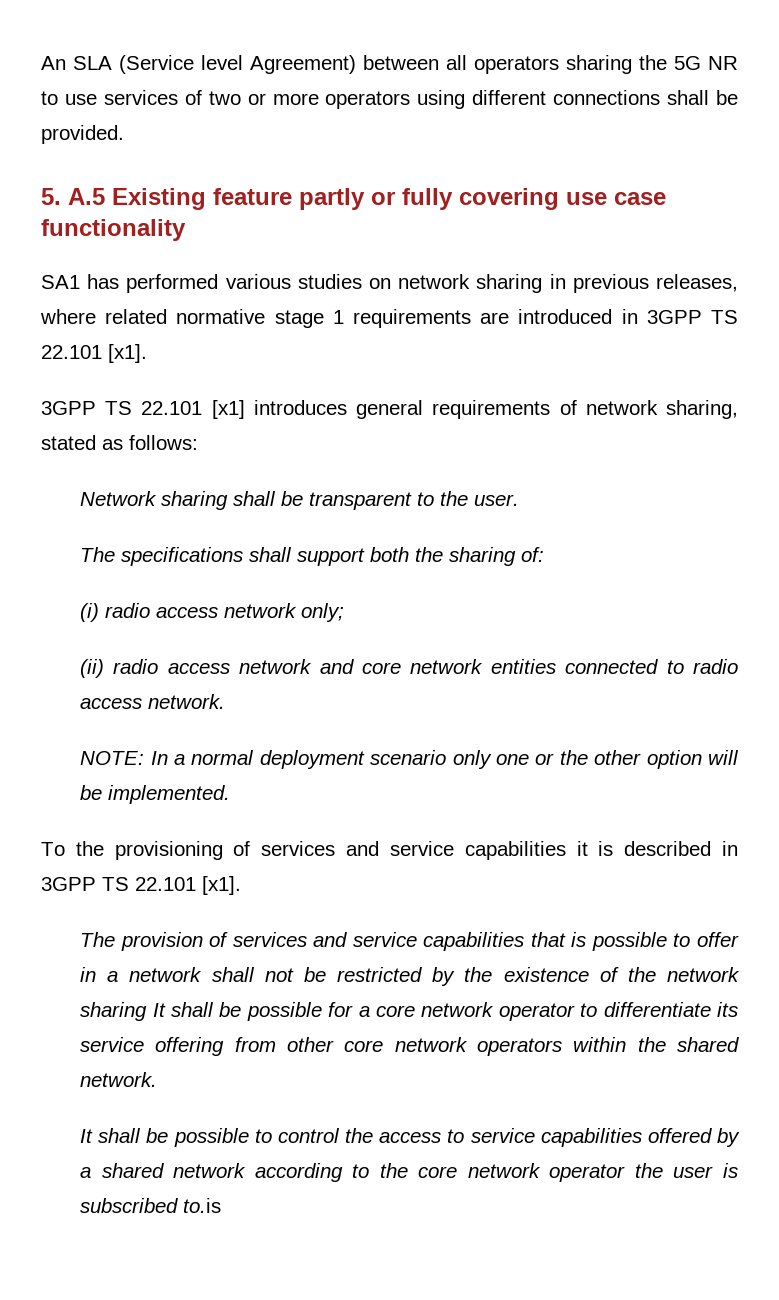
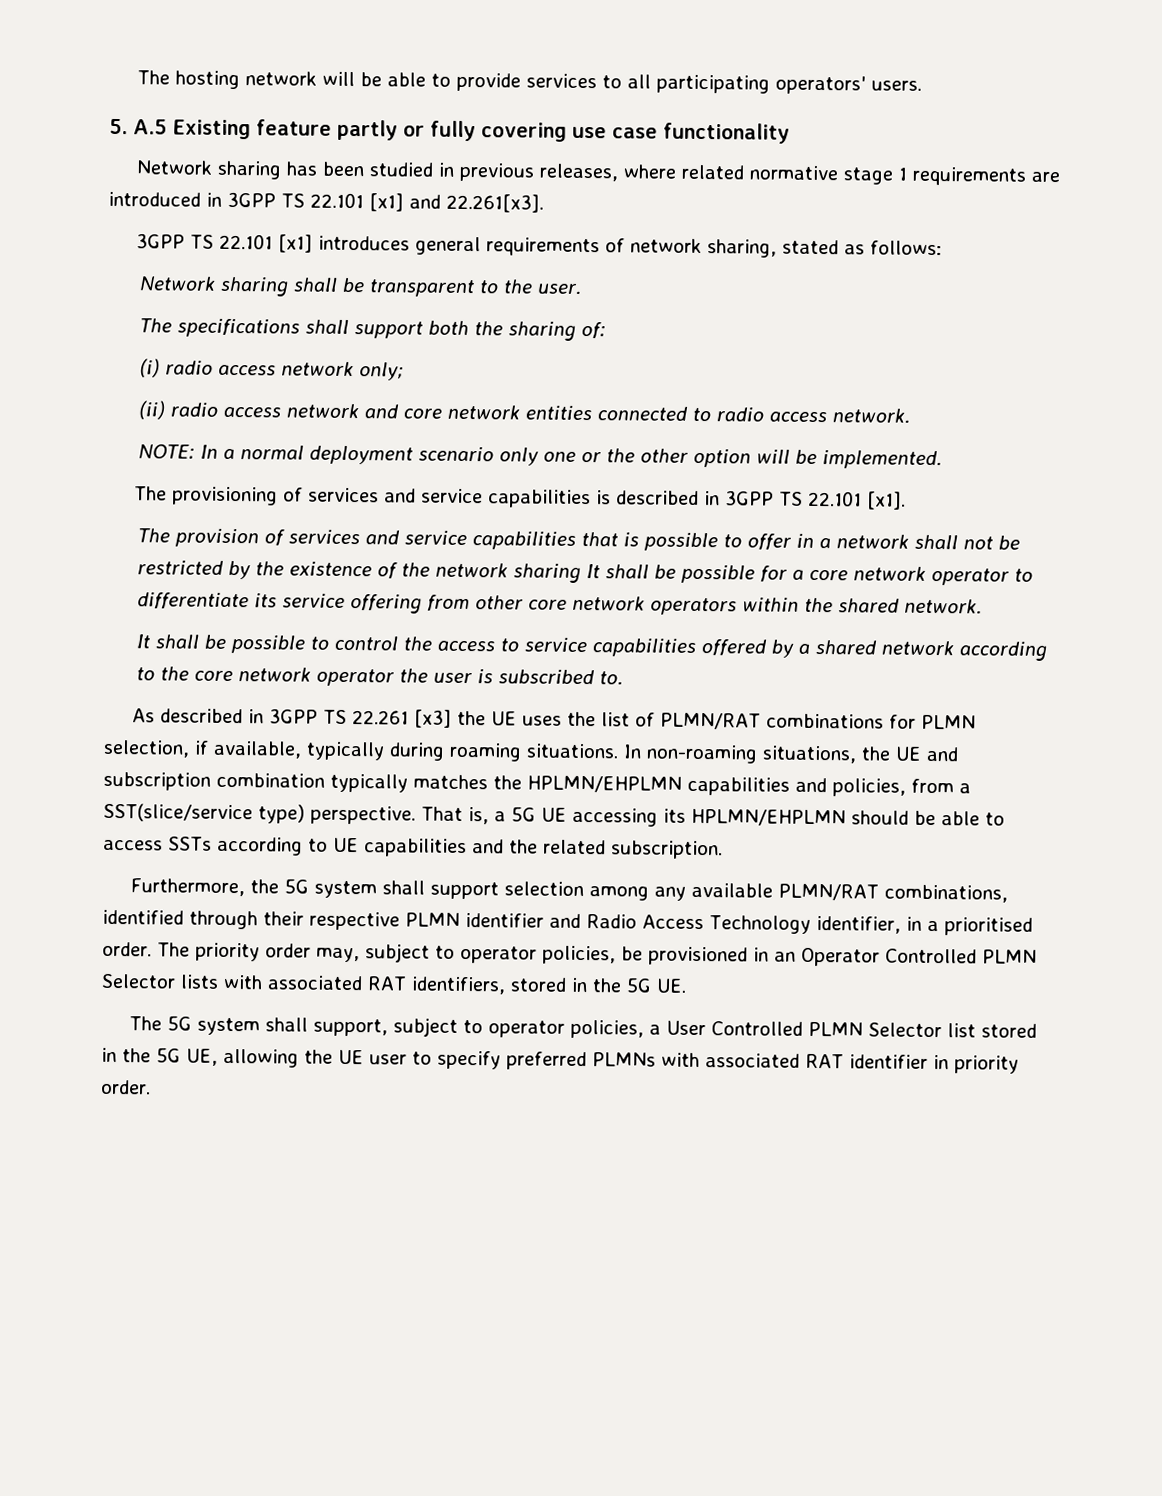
[41,55,738,74] [41,90,738,109] [41,125,124,144] An SLA (Service level Agreement) between all operators sharing the 5G NR to use services of two or more operators using different connections shall be provided. -> [136,70,922,95] The hosting network will be able to provide services to all participating operators' users.
[41,274,543,293] SA1 has performed various studies on network sharing -> [135,160,433,180] Network sharing has been studied
[108,344,147,363] [x1]. -> [369,193,544,213] [x1] and 22.261[x3].
[41,841,104,856] To the -> [133,486,167,501] The
[576,841,588,856] it -> (591, 499) none
[183,1198,222,1213] to.is -> [599,671,624,686] [131,708,976,730] [103,739,959,764] [103,771,971,797] [103,802,1005,827] [103,836,723,860] [129,878,1008,903] [102,909,1033,936] [102,941,1037,967] [101,973,687,995] [128,1015,1037,1039] [101,1047,1019,1074] [101,1079,151,1095] to. // As described in 3GPP TS 22.261 [x3] the UE uses the list of PLMN/RAT combinations for PLMN selection, if available, typically during roaming situations. In non-roaming situations, the UE and subscription combination typically matches the HPLMN/EHPLMN capabilities and policies, from a SST(slice/service type) perspective. That is, a 5G UE accessing its HPLMN/EHPLMN should be able to access SSTs according to UE capabilities and the related subscription. // Furthermore, the 5G system shall support selection among any available PLMN/RAT combinations, identified through their respective PLMN identifier and Radio Access Technology identifier, in a prioritised order. The priority order may, subject to operator policies, be provisioned in an Operator Controlled PLMN Selector lists with associated RAT identifiers, stored in the 5G UE. // The 5G system shall support, subject to operator policies, a User Controlled PLMN Selector list stored in the 5G UE, allowing the UE user to specify preferred PLMNs with associated RAT identifier in priority order.

